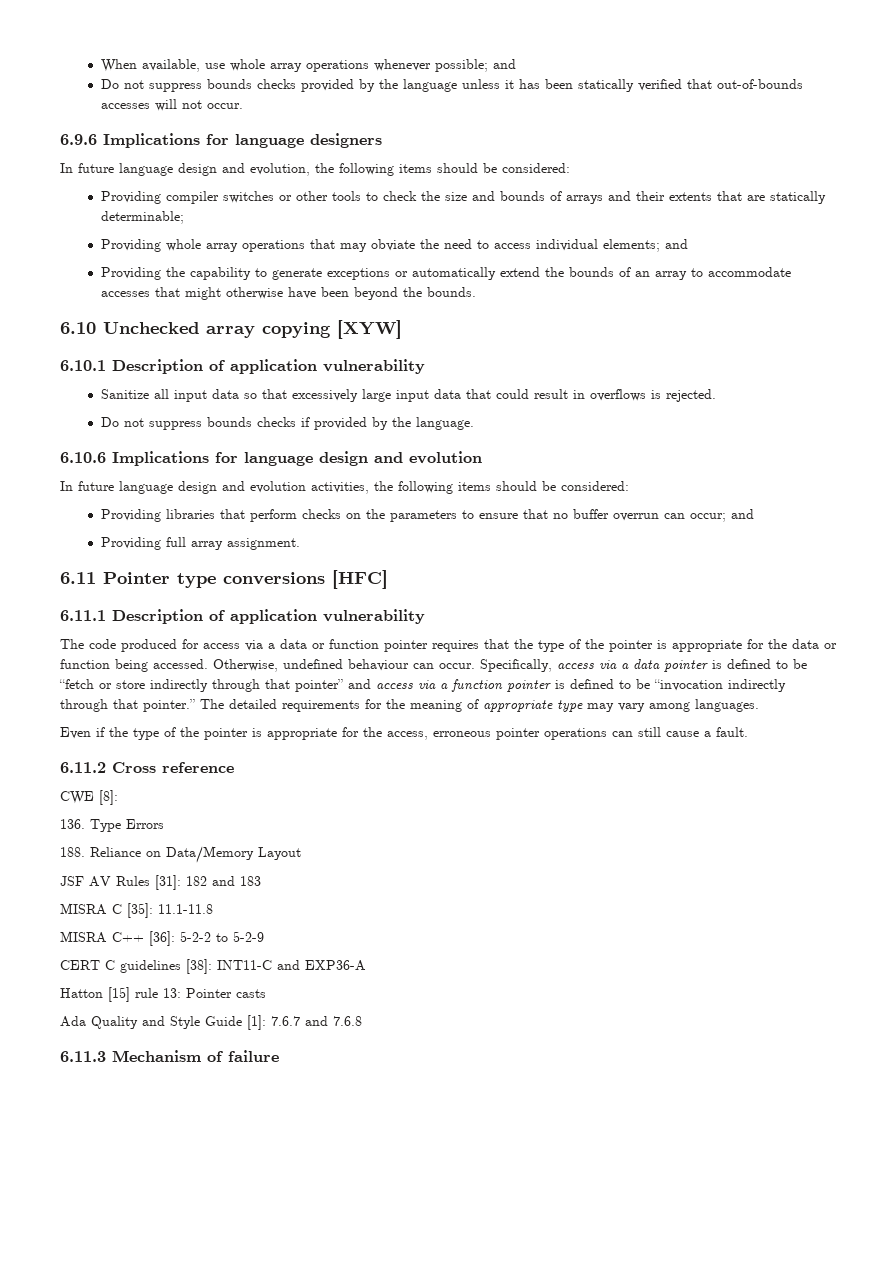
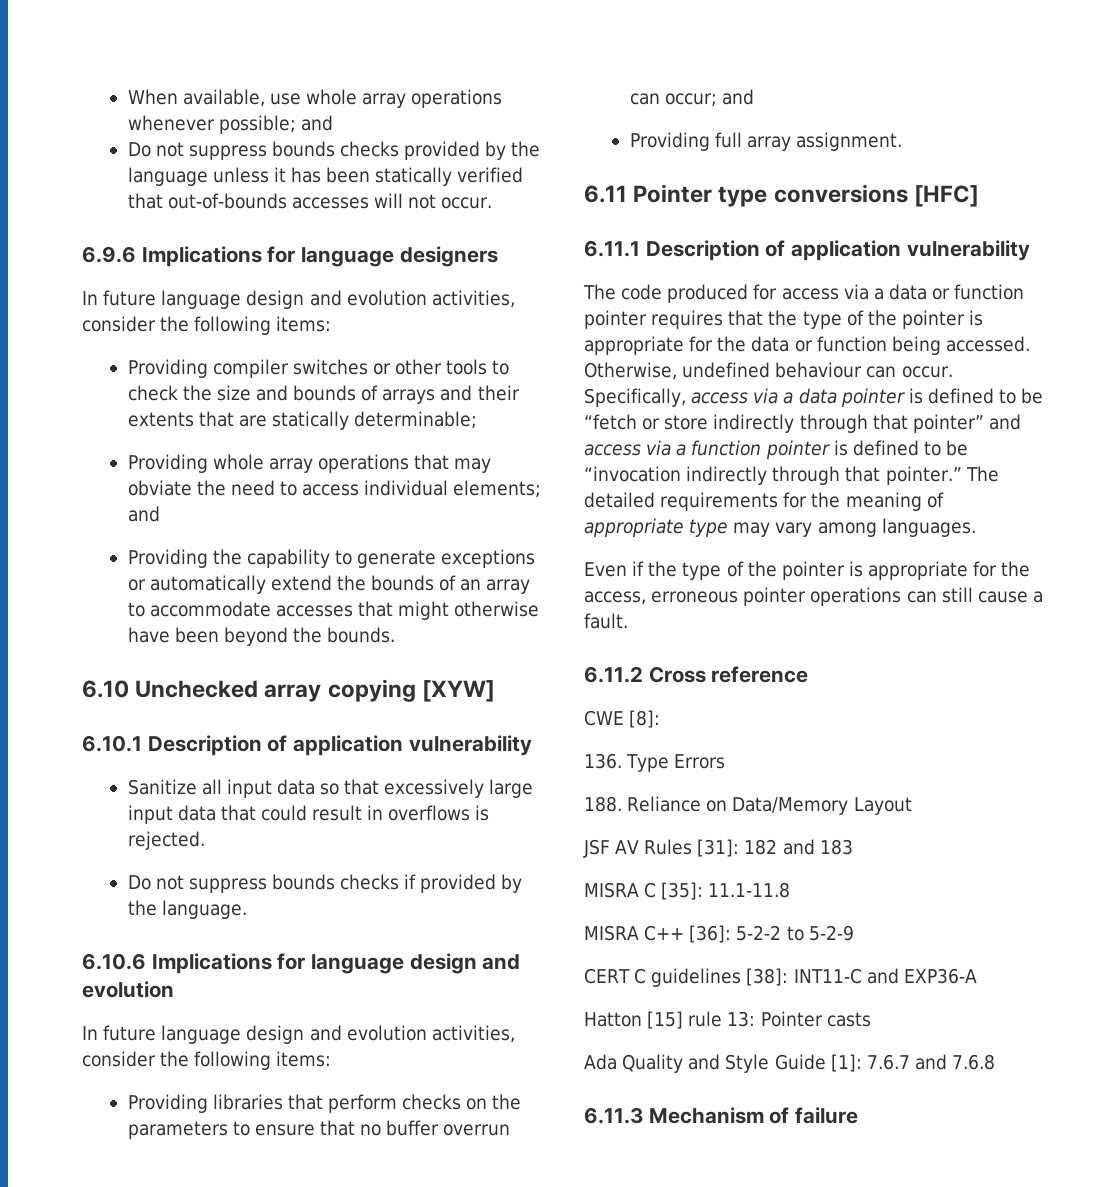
[250,163,570,176] evolution, the following items should be considered: -> [346,290,515,308] [82,316,332,335] evolution activities, consider the following items:
[374,481,629,494] the following items should be considered: -> [82,1051,332,1070] consider the following items:

